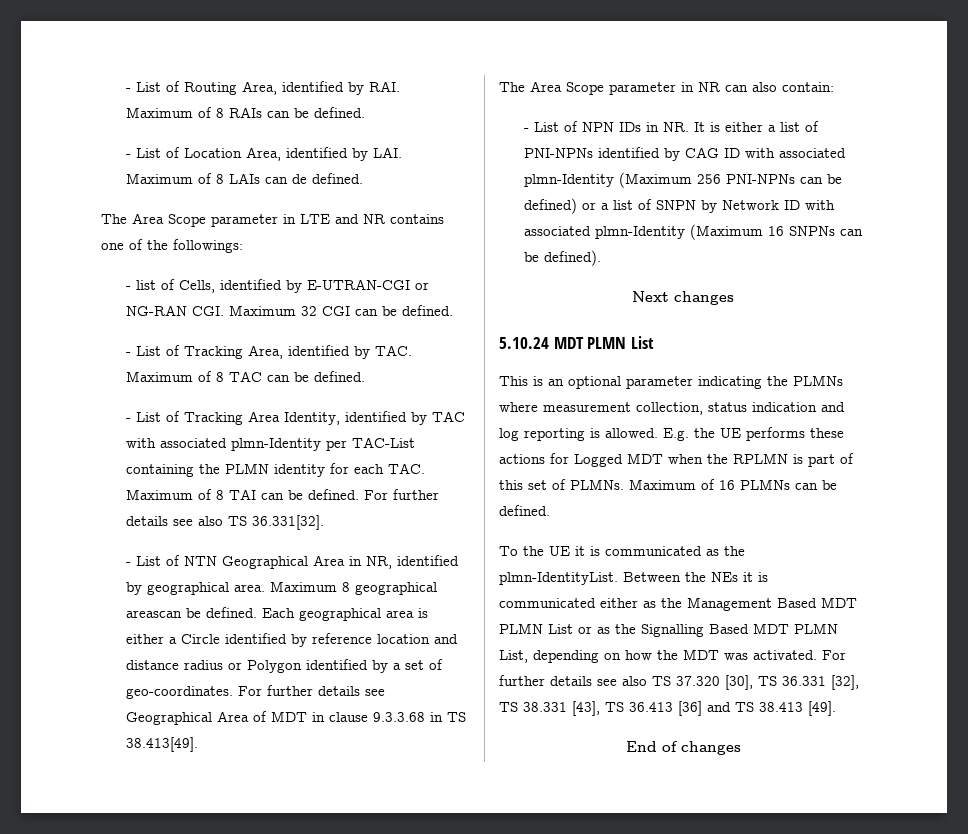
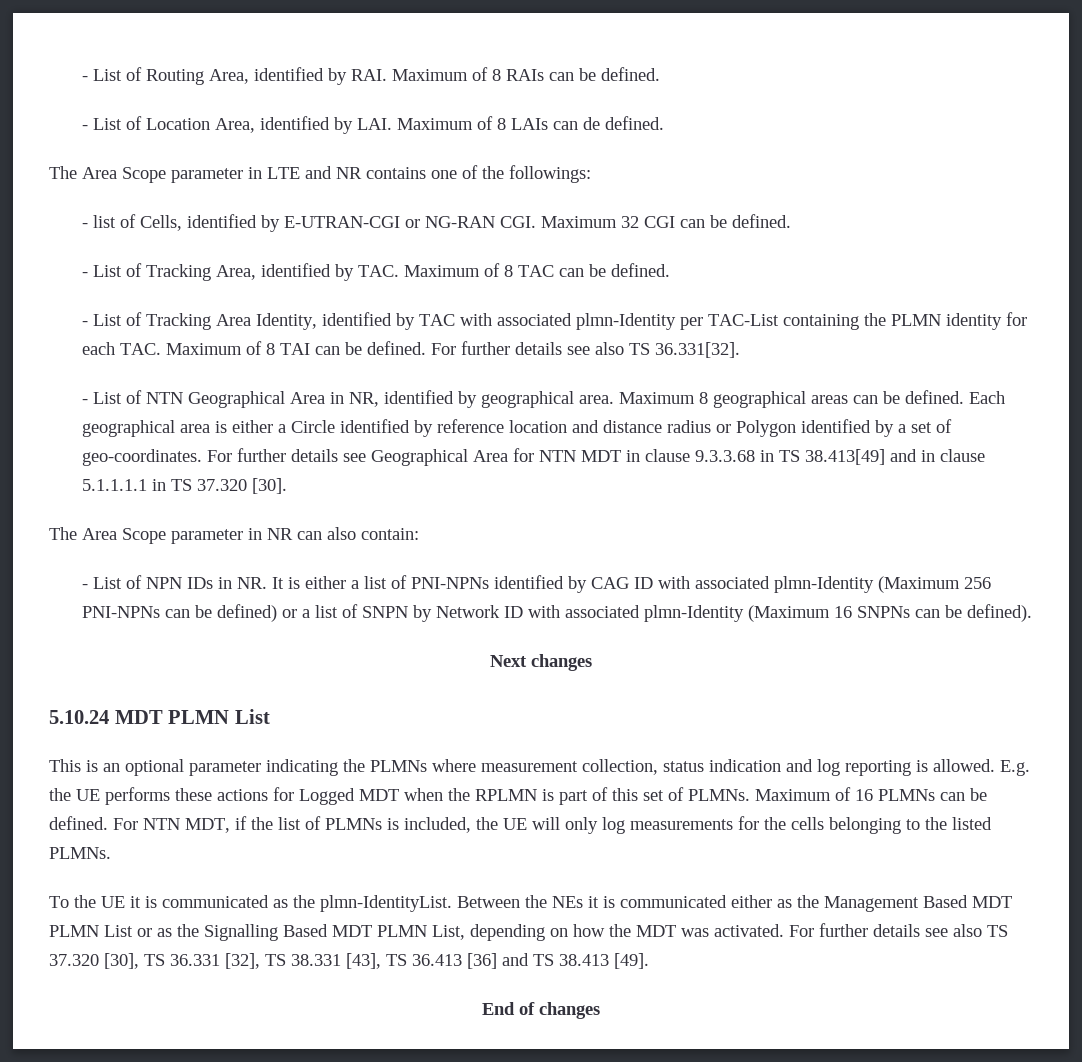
[126,610,183,618] areascan -> [810,395,878,404] areas can
[253,711,268,722] of -> [512,448,576,462] for NTN
[126,737,199,752] 38.413[49]. -> [804,449,985,465] [81,478,287,494] 38.413[49] and in clause 5.1.1.1.1 in TS 37.320 [30].
(550, 510) none -> [113,816,992,834] [49,847,111,859] For NTN MDT, if the list of PLMNs is included, the UE will only log measurements for the cells belonging to the listed PLMNs.

